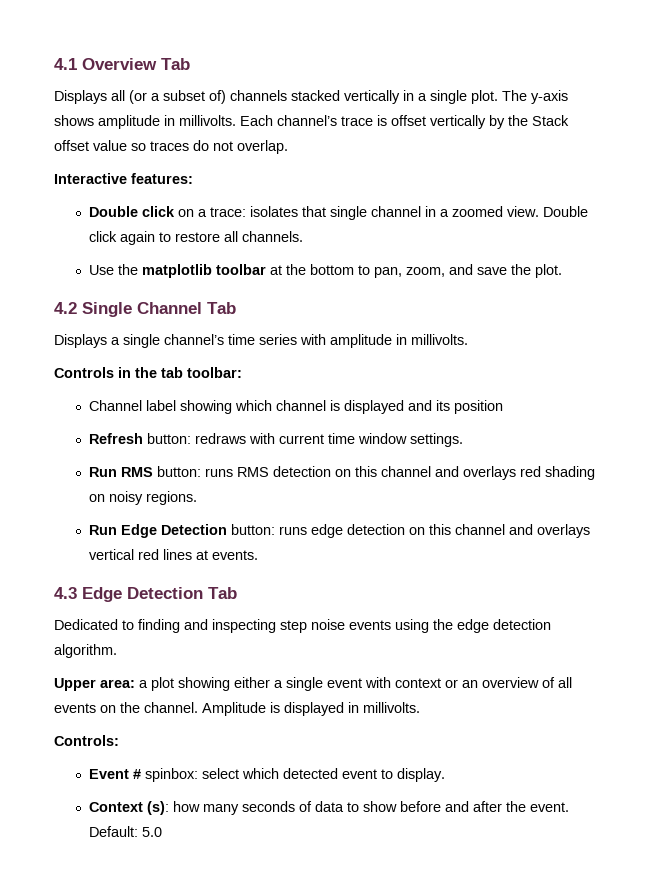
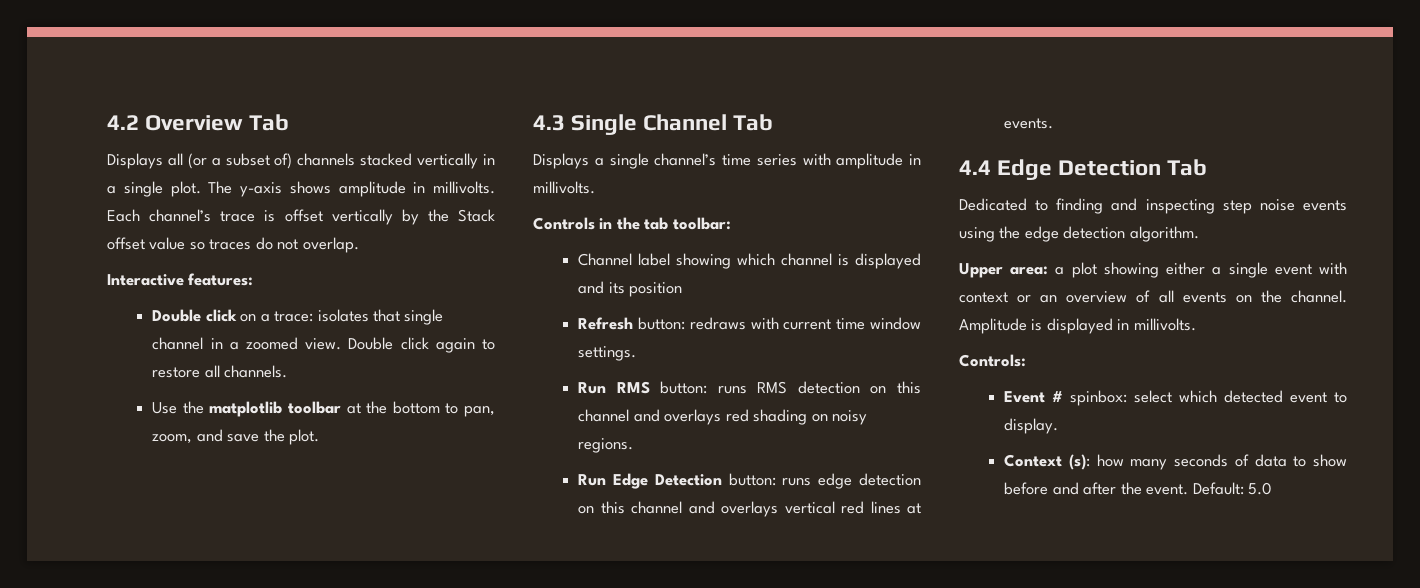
[54,58,77,70] 4.1 -> [107,115,139,130] 4.2
[54,302,77,314] 4.2 -> [533,115,565,131] 4.3
[54,587,77,599] 4.3 -> [959,160,991,175] 4.4

